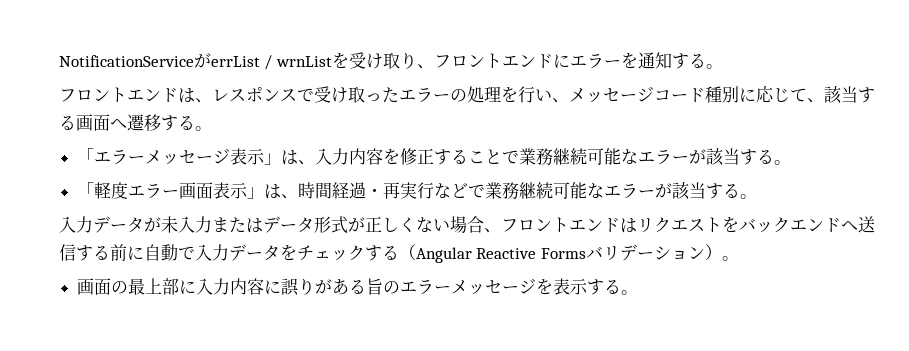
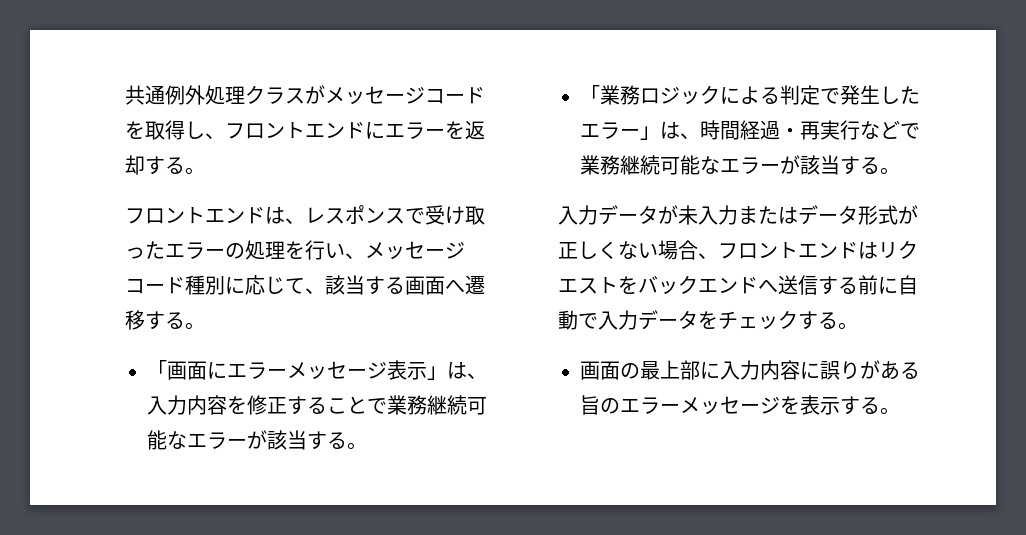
[58,52,417,70] NotificationServiceがerrList / wrnListを受け取り -> [124,85,485,105] [124,120,205,140] 共通例外処理クラスがメッセージコードを取得し
[637,52,672,69] 通知 -> [464,121,485,140] [124,155,145,175] 返却
(95, 155) none -> [166,361,227,380] 画面に
[94,182,249,199] 軽度エラー画面表示 -> [599,85,920,105] [579,122,640,139] 業務ロジックによる判定で発生したエラー
[398,244,722,263] （Angular Reactive Formsバリデーション） -> (838, 320) none

